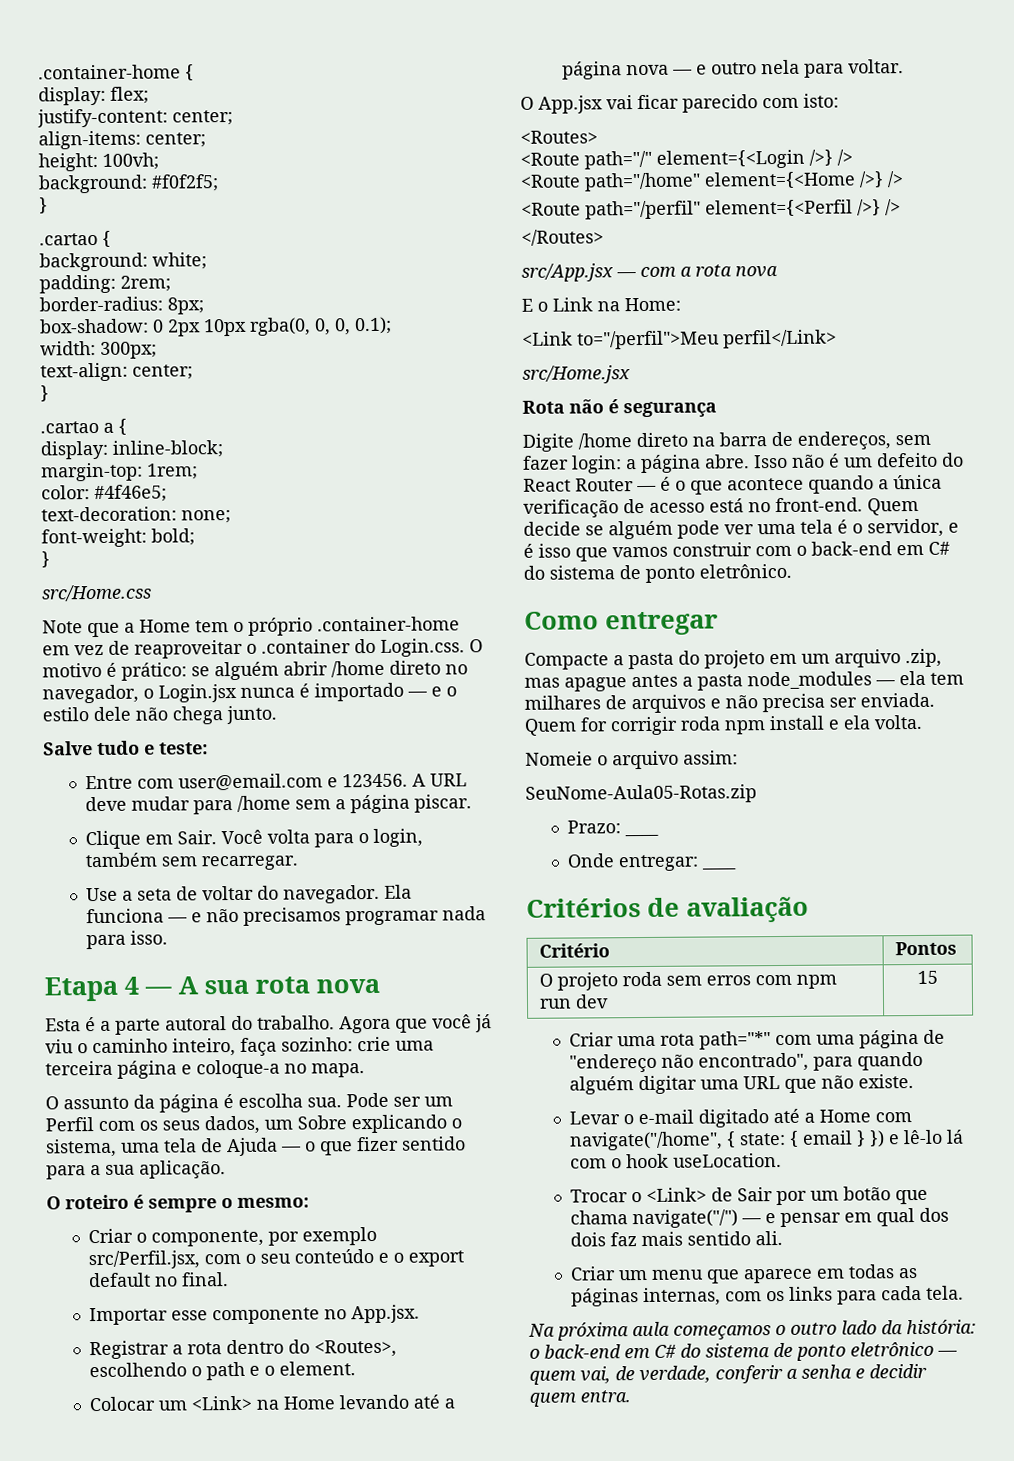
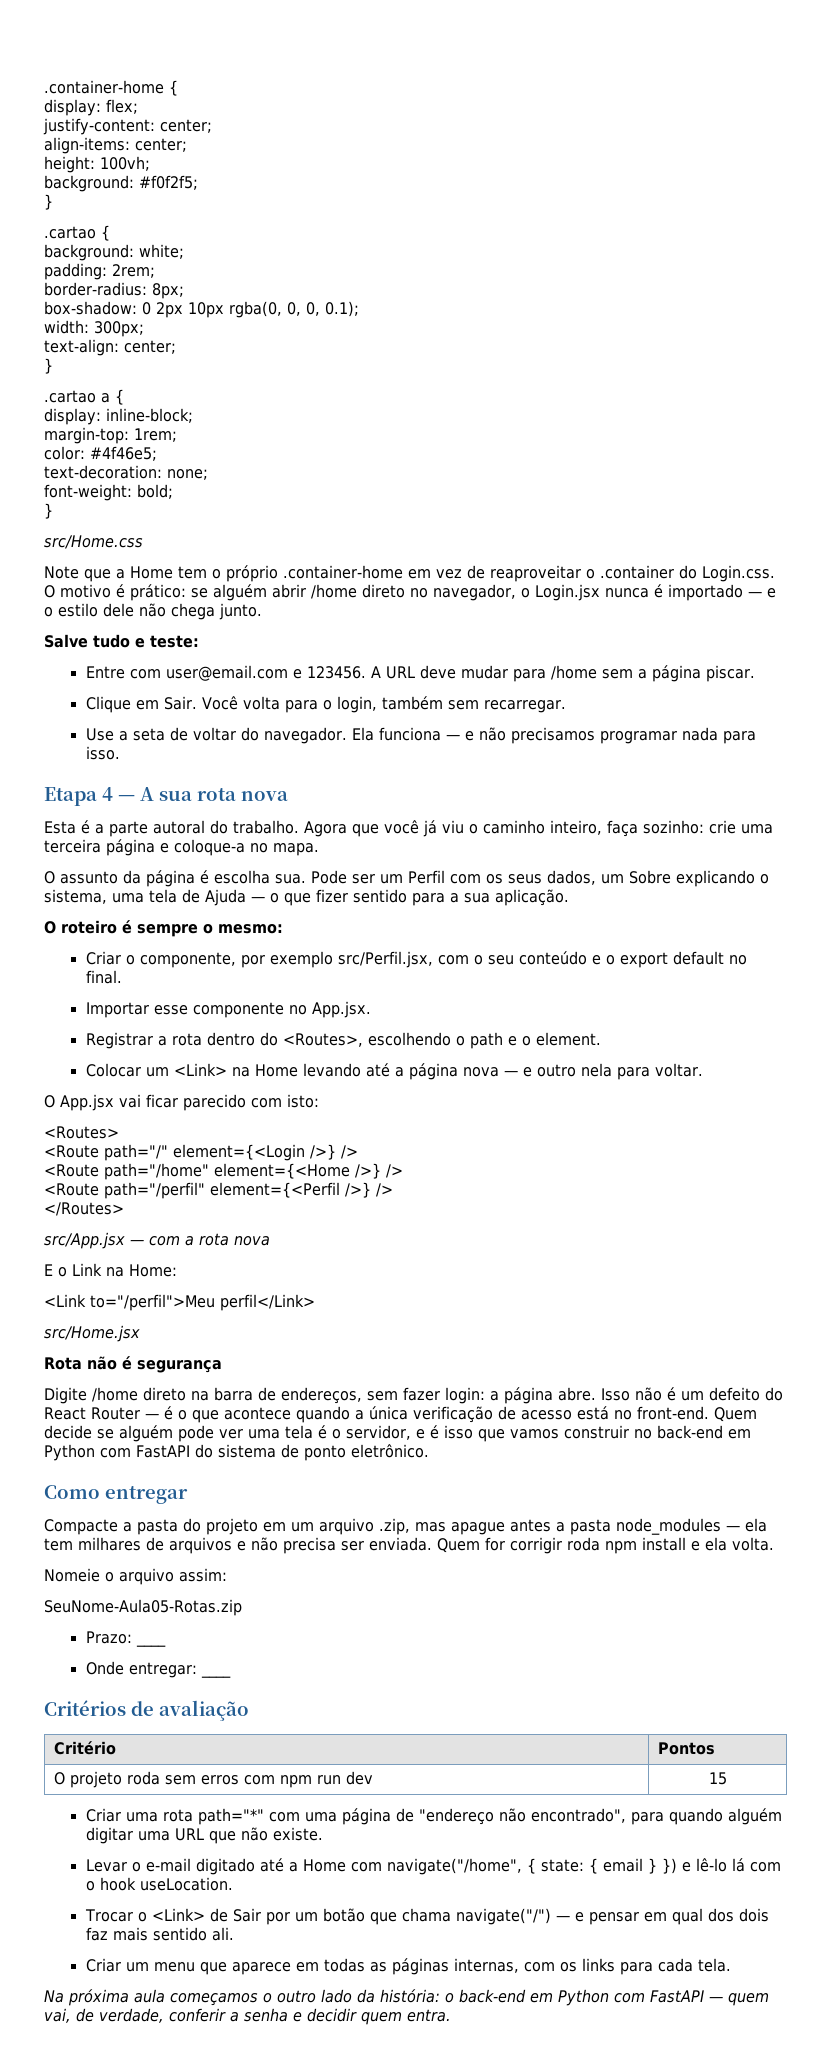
[755,541,950,557] com o back-end em C# -> [634,1425,751,1439] [44,1444,190,1461] no back-end em Python com FastAPI
[654,1341,934,1361] C# do sistema de ponto eletrônico -> [558,1989,704,2006] Python com FastAPI

